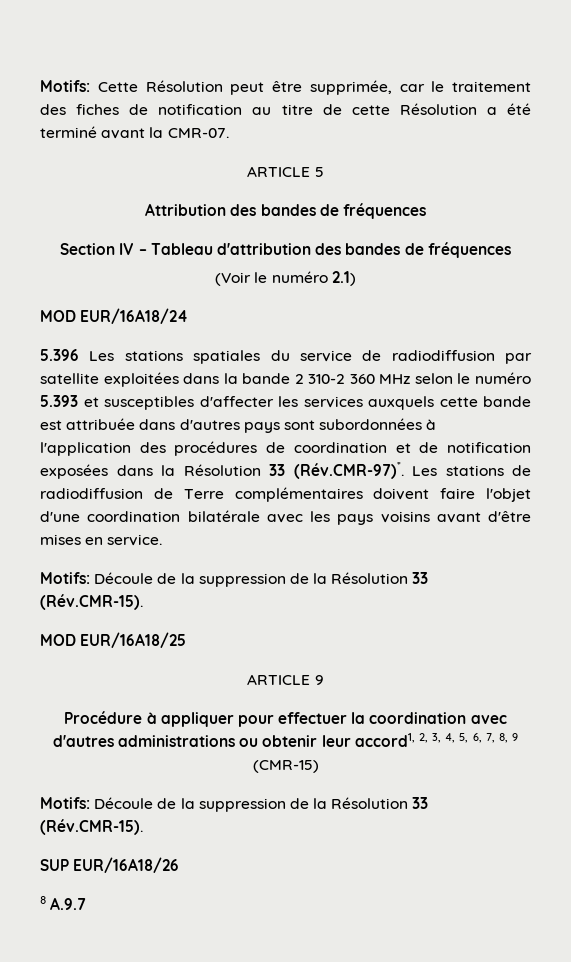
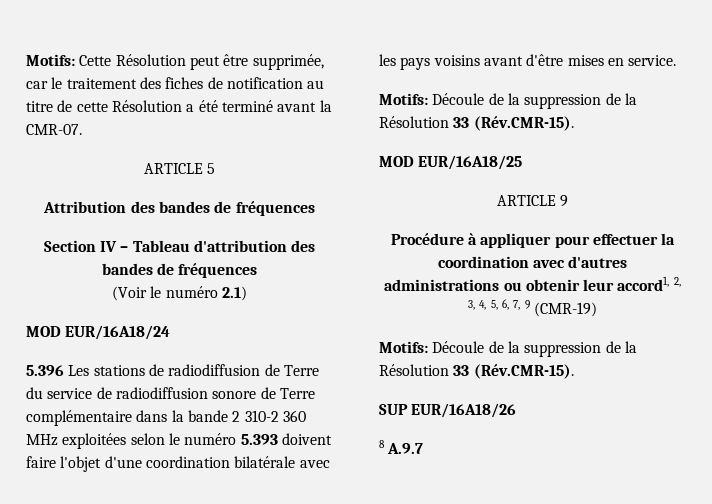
[193,350,532,364] [40,372,179,387] spatiales du service de radiodiffusion par satellite exploitées -> [148,364,319,376] [26,387,315,399] [26,410,132,426] de radiodiffusion de Terre du service de radiodiffusion sonore de Terre complémentaire
(411, 379) none -> [62,433,127,449] exploitées
[83,396,531,410] [40,418,437,433] [40,441,531,456] [40,462,531,479] [40,487,363,502] et susceptibles d'affecter les services auxquels cette bande est attribuée dans d'autres pays sont subordonnées à l'application des procédures de coordination et de notification exposées dans la Résolution 33 (Rév.CMR-97)*. Les stations de radiodiffusion de Terre complémentaires -> (278, 439) none
[499,733,519,743] [252,760,319,773] 8, 9 (CMR-15) -> [524,300,597,317] 9 (CMR-19)

